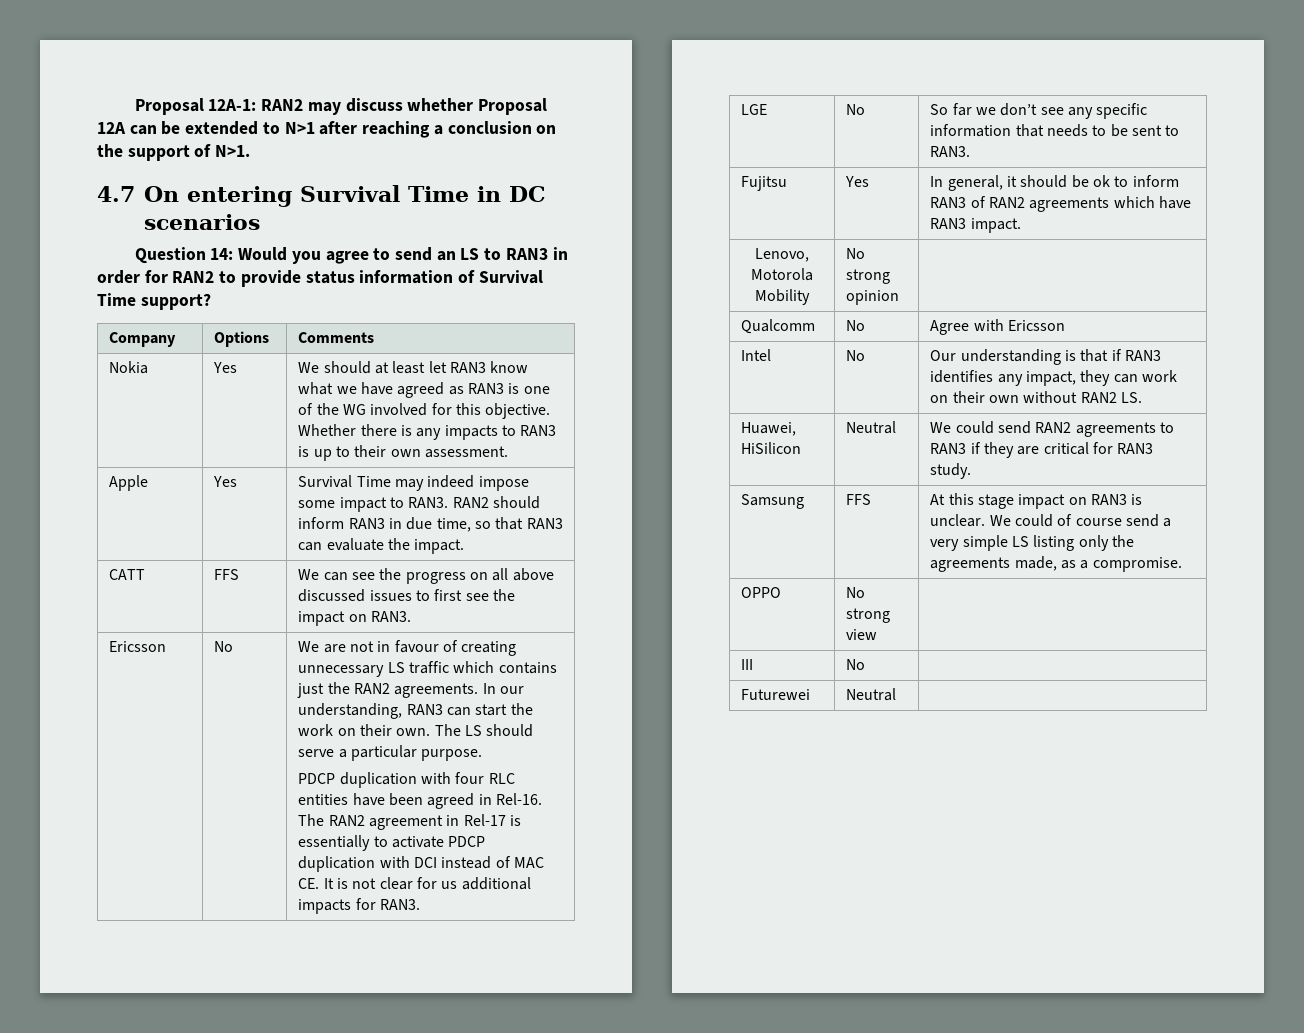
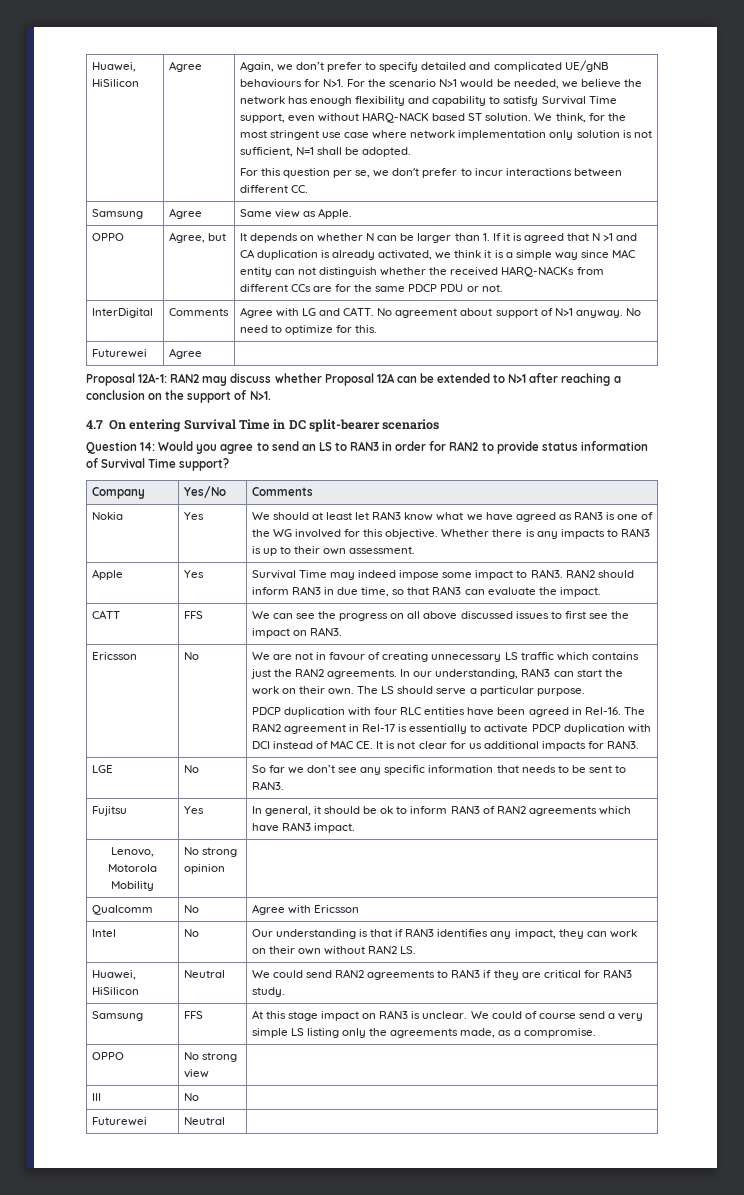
(134, 106) none -> [91,62,136,72] [91,79,139,87] [168,61,202,72] [239,60,609,72] [239,79,642,89] [239,96,617,106] [239,112,626,123] [239,130,652,140] [239,147,412,157] [239,168,622,178] [239,185,308,193] [91,209,143,219] [168,208,202,219] [239,208,352,219] [91,233,124,241] [168,232,226,243] [239,233,638,243] [239,249,636,260] [239,266,604,277] [239,284,503,292] [91,308,153,318] [168,308,229,316] [239,307,641,318] [239,325,378,335] [91,349,147,358] [168,348,202,359] Huawei, HiSilicon | Agree | Again, we don’t prefer to specify detailed and complicated UE/gNB behaviours for N>1. For the scenario N>1 would be needed, we believe the network has enough flexibility and capability to satisfy Survival Time support, even without HARQ-NACK based ST solution. We think, for the most stringent use case where network implementation only solution is not sufficient, N=1 shall be adopted. // For this question per se, we don't prefer to incur interactions between different CC. // Samsung | Agree | Same view as Apple. // OPPO | Agree, but | It depends on whether N can be larger than 1. If it is agreed that N >1 and CA duplication is already activated, we think it is a simple way since MAC entity can not distinguish whether the received HARQ-NACKs from different CCs are for the same PDCP PDU or not. // InterDigital | Comments | Agree with LG and CATT. No agreement about support of N>1 anyway. No need to optimize for this. // Futurewei | Agree | //
(546, 194) none -> [309,419,380,432] split-bearer
[214,331,270,347] Options -> [183,486,226,498] Yes/No

